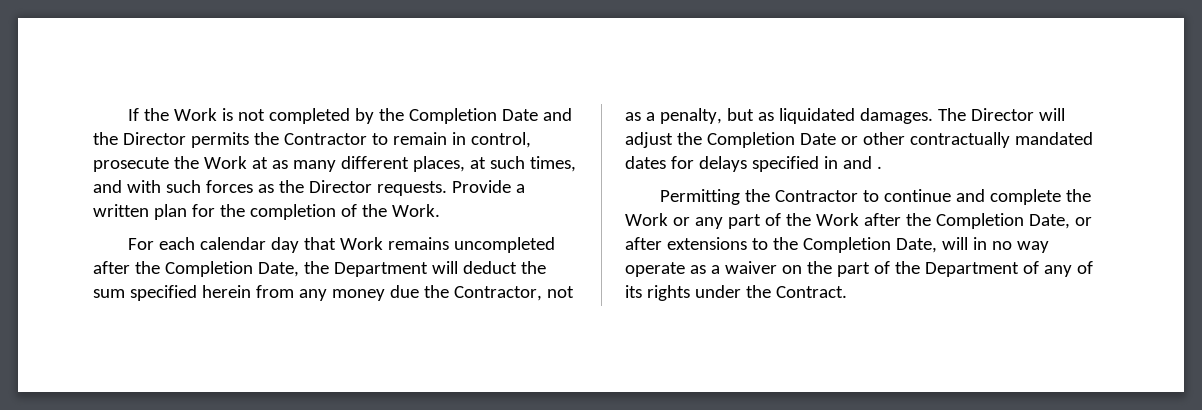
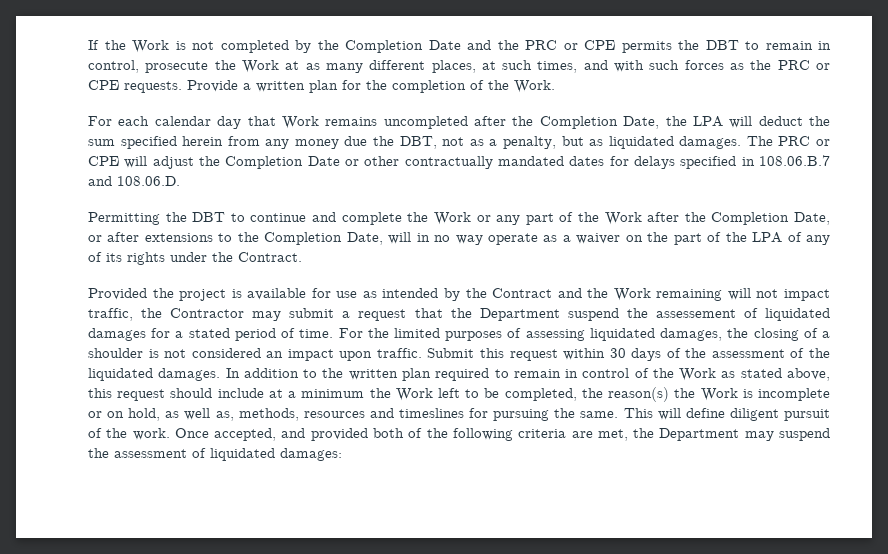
[122,132,186,145] Director -> [525,40,615,50] PRC or CPE
[283,133,367,145] Contractor -> [705,40,739,50] DBT
[308,180,372,193] Director -> [777,60,830,70] [88,80,119,90] PRC or CPE
[333,262,428,277] Department -> [692,116,723,127] LPA
[453,286,542,301] Contractor, -> [399,136,437,149] DBT,
[970,108,1034,121] Director -> [778,136,830,146] [88,156,119,166] PRC or CPE
[842,156,882,169] and . -> [759,155,831,166] [88,176,180,186] 108.06.B.7 and 108.06.D.
[775,190,859,202] Contractor -> [192,212,226,222] DBT
[924,262,1019,277] Department -> [752,232,783,243] LPA
(847, 292) none -> [88,288,830,301] [88,308,830,321] [88,328,830,341] [88,348,830,361] [88,368,831,381] [88,387,830,402] [88,408,830,421] [88,428,830,441] [88,448,342,461] // Provided the project is available for use as intended by the Contract and the Work remaining will not impact traffic, the Contractor may submit a request that the Department suspend the assessement of liquidated damages for a stated period of time. For the limited purposes of assessing liquidated damages, the closing of a shoulder is not considered an impact upon traffic. Submit this request within 30 days of the assessment of the liquidated damages. In addition to the written plan required to remain in control of the Work as stated above, this request should include at a minimum the Work left to be completed, the reason(s) the Work is incomplete or on hold, as well as, methods, resources and timeslines for pursuing the same. This will define diligent pursuit of the work. Once accepted, and provided both of the following criteria are met, the Department may suspend the assessment of liquidated damages:

